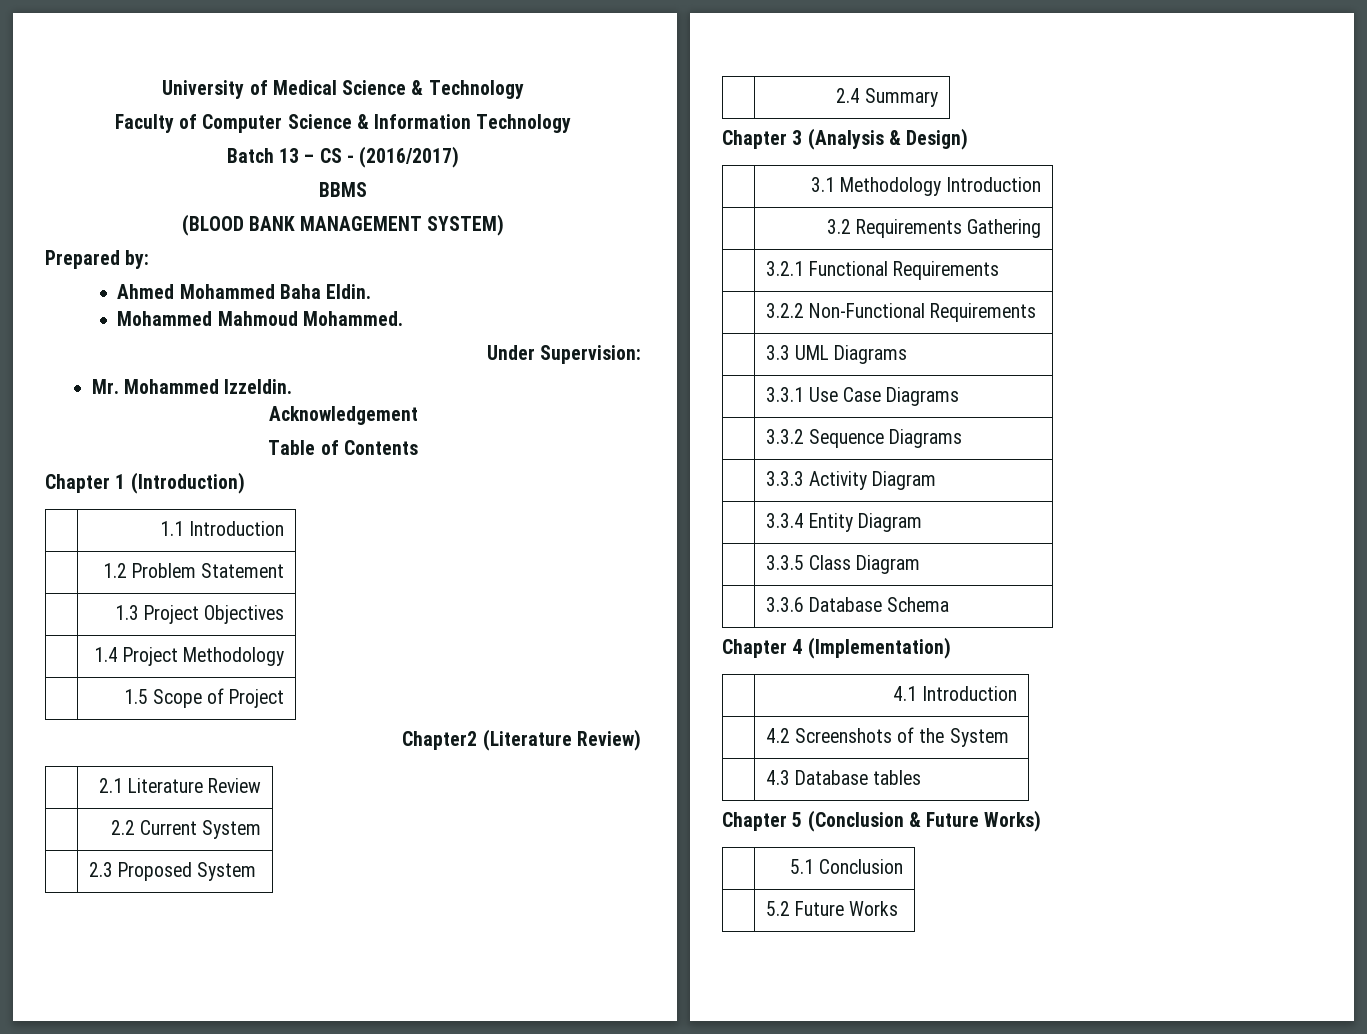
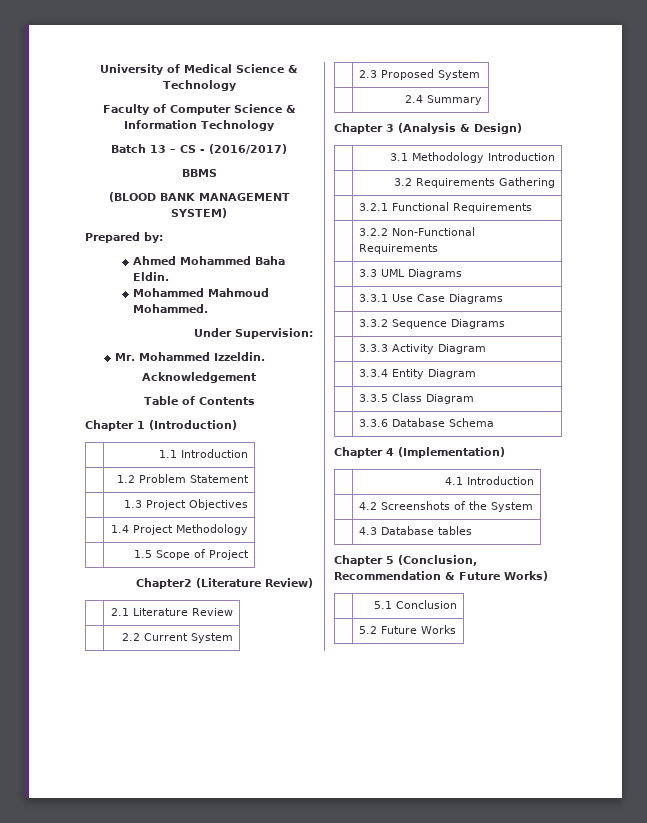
[807,810,904,832] (Conclusion -> [398,555,477,566] [334,571,441,580] (Conclusion, Recommendation

